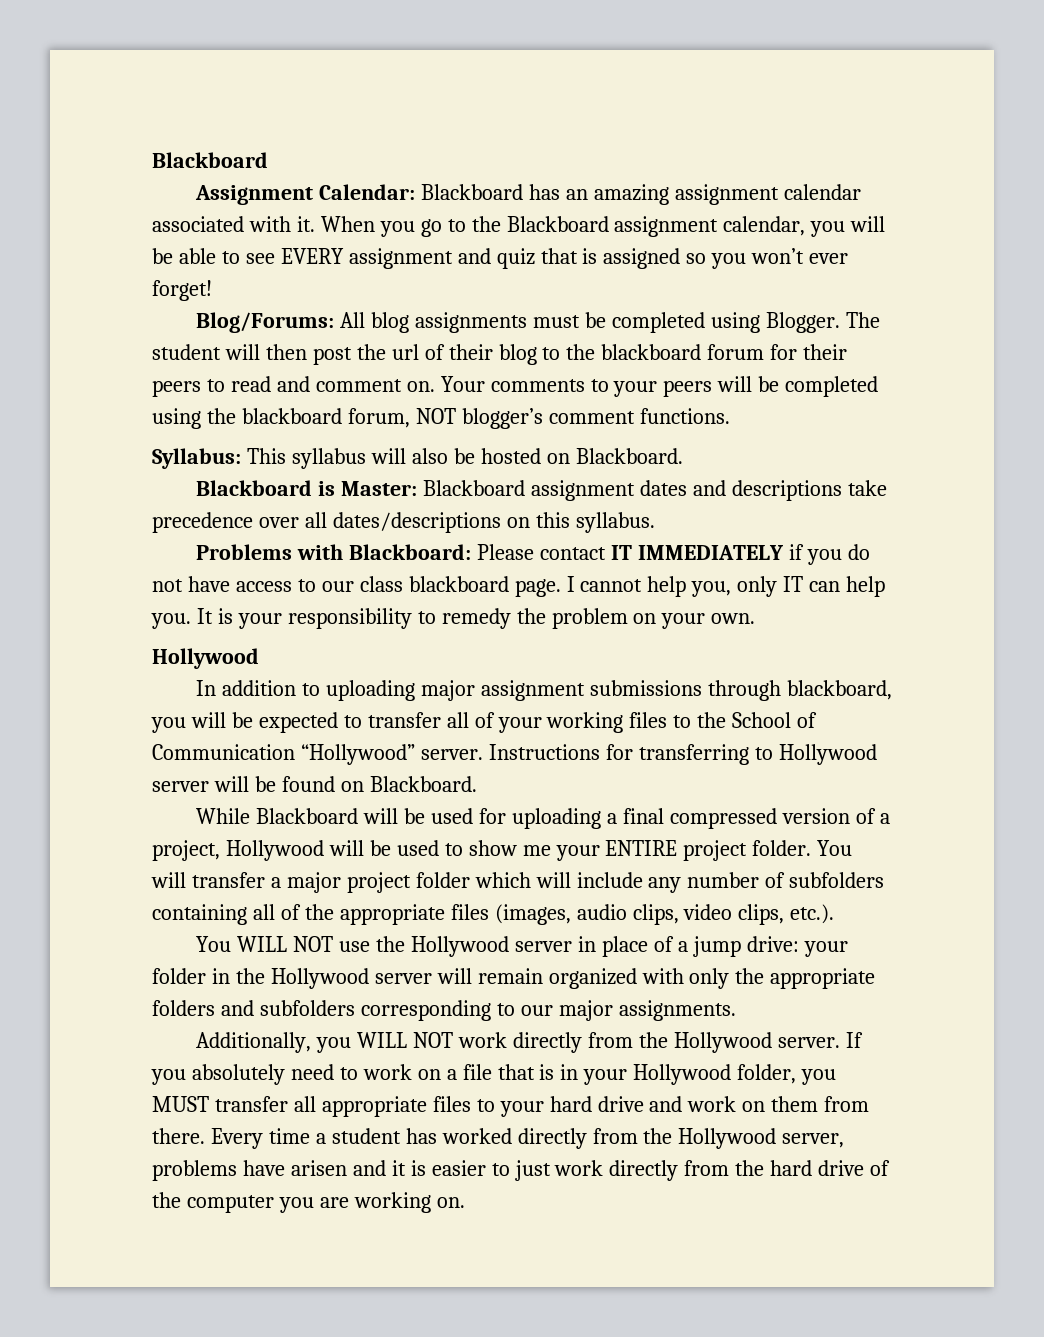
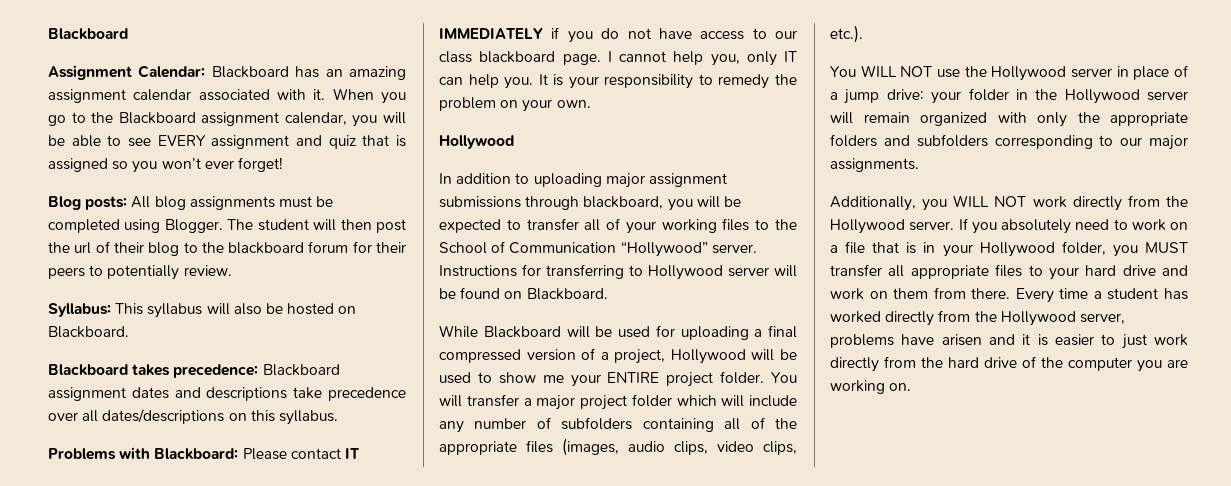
[196,312,335,333] Blog/Forums: -> [48,196,128,210] Blog posts:
[230,376,879,397] [152,408,730,429] read and comment on. Your comments to your peers will be completed using the blackboard forum, NOT blogger’s comment functions. -> [107,265,232,280] potentially review.
[318,481,418,496] is Master: -> [132,364,259,378] takes precedence:

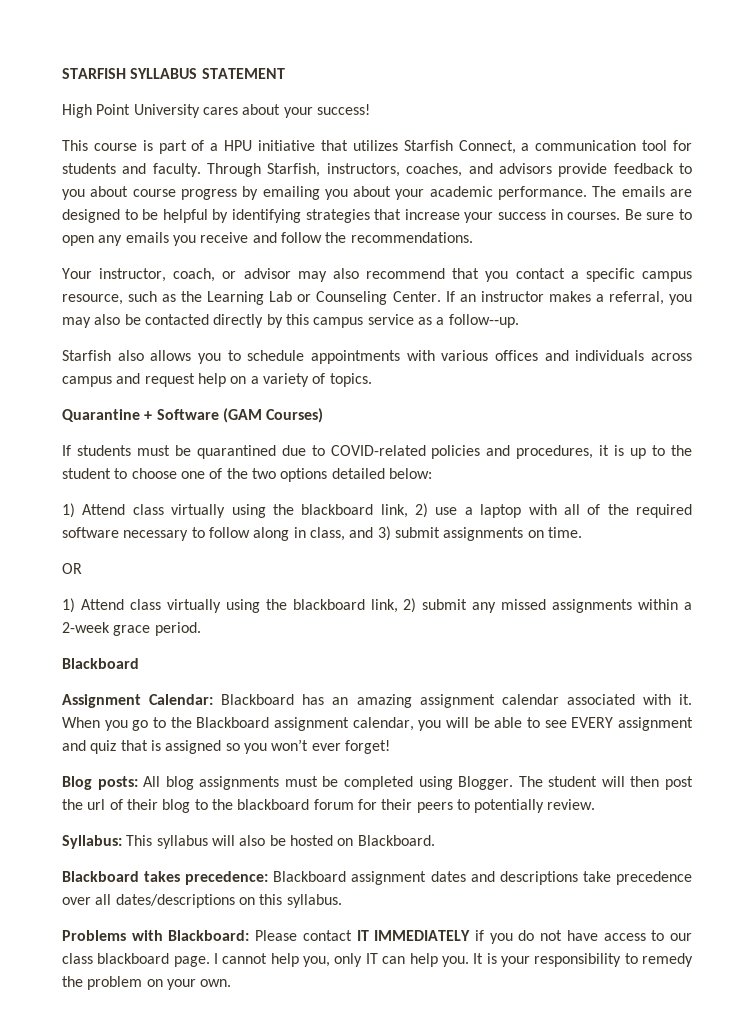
(48, 34) none -> [62,68,285,79] [62,104,370,118] [62,140,693,154] [62,163,693,177] [62,186,692,200] [62,209,693,223] [62,232,473,246] [62,268,692,282] [62,291,693,305] [62,314,519,328] [62,350,692,364] [62,373,372,387] [62,408,324,423] [62,445,693,459] [62,468,432,482] [62,503,692,518] [62,526,582,541] [62,563,82,574] [62,598,693,613] [62,622,201,636] STARFISH SYLLABUS STATEMENT // High Point University cares about your success! // This course is part of a HPU initiative that utilizes Starfish Connect, a communication tool for students and faculty. Through Starfish, instructors, coaches, and advisors provide feedback to you about course progress by emailing you about your academic performance. The emails are designed to be helpful by identifying strategies that increase your success in courses. Be sure to open any emails you receive and follow the recommendations. // Your instructor, coach, or advisor may also recommend that you contact a specific campus resource, such as the Learning Lab or Counseling Center. If an instructor makes a referral, you may also be contacted directly by this campus service as a follow-‐up. // Starfish also allows you to schedule appointments with various offices and individuals across campus and request help on a variety of topics. // Quarantine + Software (GAM Courses) // If students must be quarantined due to COVID-related policies and procedures, it is up to the student to choose one of the two options detailed below: // 1) Attend class virtually using the blackboard link, 2) use a laptop with all of the required software necessary to follow along in class, and 3) submit assignments on time. // OR // 1) Attend class virtually using the blackboard link, 2) submit any missed assignments within a 2-week grace period. //
[439,135,514,149] [439,173,727,188] [439,196,741,211] [439,218,797,234] [439,241,757,257] [439,264,797,280] [439,287,608,300] [439,325,797,340] [439,348,797,364] [439,371,797,387] [439,394,797,410] [439,417,797,433] [439,438,797,456] [830,25,863,43] [830,65,1188,81] [830,88,1188,104] [830,112,1188,127] [830,134,1188,150] [830,158,919,172] [830,195,1188,211] [830,218,1188,234] [830,241,1188,257] [830,264,1188,280] [830,287,1188,303] [830,310,1125,326] [830,334,1188,349] [830,356,1188,372] [830,380,912,394] // Hollywood // In addition to uploading major assignment submissions through blackboard, you will be expected to transfer all of your working files to the School of Communication “Hollywood” server. Instructions for transferring to Hollywood server will be found on Blackboard. // While Blackboard will be used for uploading a final compressed version of a project, Hollywood will be used to show me your ENTIRE project folder. You will transfer a major project folder which will include any number of subfolders containing all of the appropriate files (images, audio clips, video clips, etc.). // You WILL NOT use the Hollywood server in place of a jump drive: your folder in the Hollywood server will remain organized with only the appropriate folders and subfolders corresponding to our major assignments. // Additionally, you WILL NOT work directly from the Hollywood server. If you absolutely need to work on a file that is in your Hollywood folder, you MUST transfer all appropriate files to your hard drive and work on them from there. Every time a student has worked directly from the Hollywood server, problems have arisen and it is easier to just work directly from the hard drive of the computer you are working on. -> (232, 983) none

